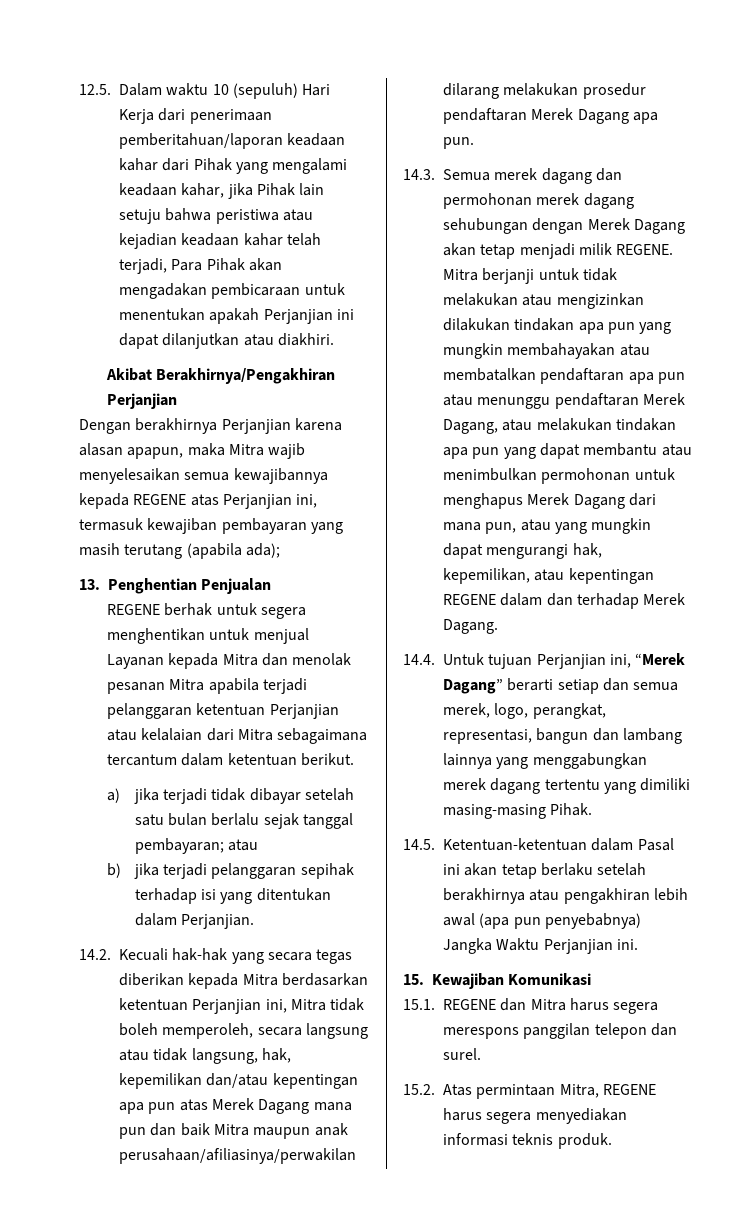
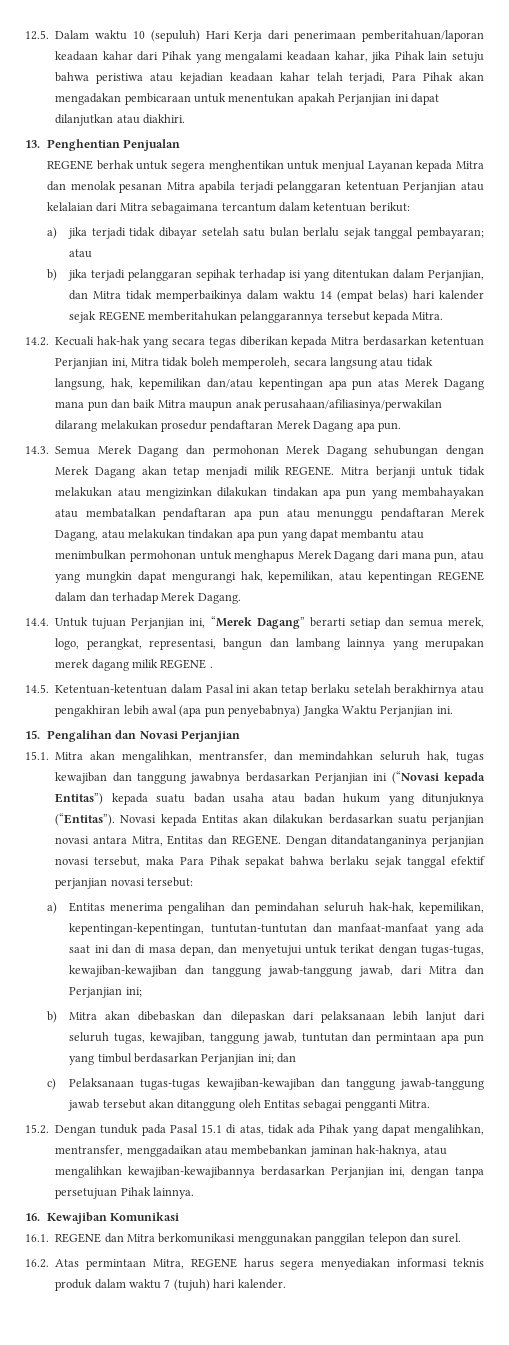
[105,368,336,384] [106,393,177,409] [79,418,342,434] [79,443,306,459] [79,468,328,484] [79,493,318,509] [79,518,343,534] [79,543,280,559] // Akibat Berakhirnya/Pengakhiran Perjanjian // Dengan berakhirnya Perjanjian karena alasan apapun, maka Mitra wajib menyelesaikan semua kewajibannya kepada REGENE atas Perjanjian ini, termasuk kewajiban pembayaran yang masih terutang (apabila ada); -> (185, 119) none
[300,753,354,766] berikut. -> [369,202,410,212] berikut:
[181,914,255,929] Perjanjian. -> [428,270,484,281] [69,290,484,302] [69,311,444,323] Perjanjian, dan Mitra tidak memperbaikinya dalam waktu 14 (empat belas) hari kalender sejak REGENE memberitahukan pelanggarannya tersebut kepada Mitra.
[494,168,622,184] [443,193,634,209] merek dagang dan permohonan merek dagang -> [97,445,367,457] Merek Dagang dan permohonan Merek Dagang
[443,343,503,359] mungkin -> (397, 494) none
[532,753,647,769] [443,778,691,794] [443,803,593,819] menggabungkan merek dagang tertentu yang dimiliki masing-masing Pihak. -> [425,638,484,650] [55,659,213,671] merupakan merek dagang milik REGENE .
(424, 979) none -> [47,730,241,742] [25,751,484,763] [55,771,485,784] [55,793,485,805] [55,813,484,826] [55,835,484,847] [55,856,486,868] [55,877,193,889] [47,902,485,914] [69,923,484,935] [69,944,485,956] [69,965,484,977] [69,987,142,998] [47,1011,485,1023] [69,1032,485,1044] [69,1053,297,1065] [47,1078,484,1090] [68,1099,431,1111] [25,1124,485,1136] [55,1145,447,1157] [55,1166,485,1178] [55,1187,194,1199] [25,1213,40,1221] Pengalihan dan Novasi Perjanjian // 15.1. Mitra akan mengalihkan, mentransfer, dan memindahkan seluruh hak, tugas kewajiban dan tanggung jawabnya berdasarkan Perjanjian ini (“Novasi kepada Entitas”) kepada suatu badan usaha atau badan hukum yang ditunjuknya (“Entitas”). Novasi kepada Entitas akan dilakukan berdasarkan suatu perjanjian novasi antara Mitra, Entitas dan REGENE. Dengan ditandatanganinya perjanjian novasi tersebut, maka Para Pihak sepakat bahwa berlaku sejak tanggal efektif perjanjian novasi tersebut: // a) Entitas menerima pengalihan dan pemindahan seluruh hak-hak, kepemilikan, kepentingan-kepentingan, tuntutan-tuntutan dan manfaat-manfaat yang ada saat ini dan di masa depan, dan menyetujui untuk terikat dengan tugas-tugas, kewajiban-kewajiban dan tanggung jawab-tanggung jawab, dari Mitra dan Perjanjian ini; // b) Mitra akan dibebaskan dan dilepaskan dari pelaksanaan lebih lanjut dari seluruh tugas, kewajiban, tanggung jawab, tuntutan dan permintaan apa pun yang timbul berdasarkan Perjanjian ini; dan // c) Pelaksanaan tugas-tugas kewajiban-kewajiban dan tanggung jawab-tanggung jawab tersebut akan ditanggung oleh Entitas sebagai pengganti Mitra. // 15.2. Dengan tunduk pada Pasal 15.1 di atas, tidak ada Pihak yang dapat mengalihkan, mentransfer, menggadaikan atau membebankan jaminan hak-haknya, atau mengalihkan kewajiban-kewajibannya berdasarkan Perjanjian ini, dengan tanpa persetujuan Pihak lainnya. // 16.
[403,999,435,1010] 15.1. -> [25,1234,49,1242] 16.1.
[569,998,659,1014] [443,1027,519,1039] harus segera merespons -> [158,1233,312,1245] berkomunikasi menggunakan
[403,1084,435,1095] 15.2. -> [25,1259,49,1268] 16.2.
[557,1133,612,1149] produk. -> [55,1279,286,1291] produk dalam waktu 7 (tujuh) hari kalender.

